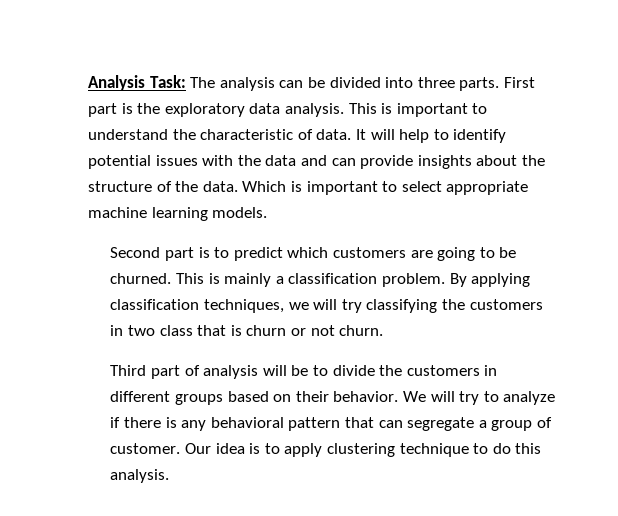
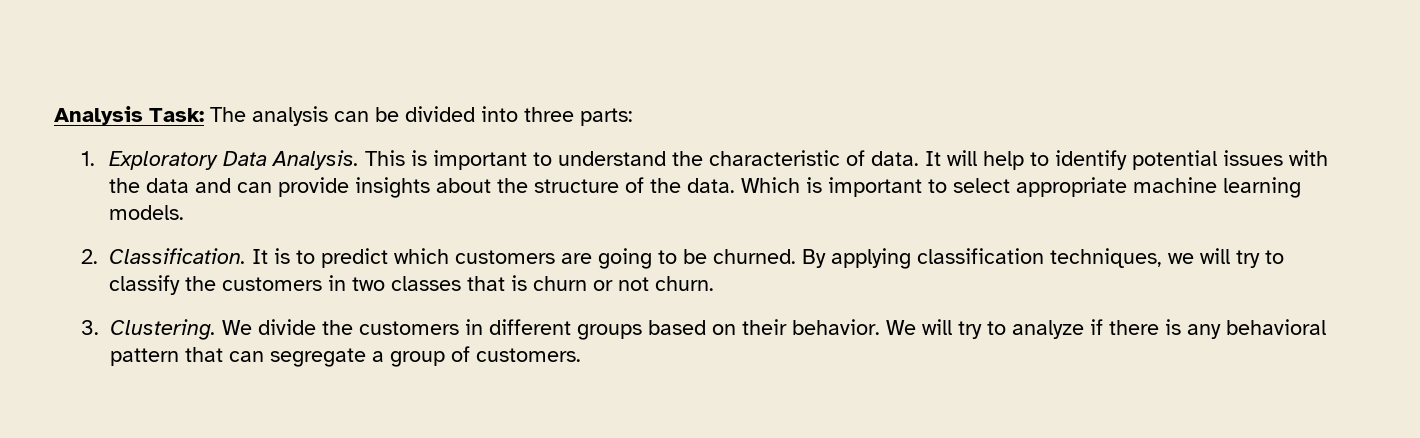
[459,77,535,91] [88,103,344,117] parts. First part is the exploratory data analysis. -> [580,108,633,126] [81,150,359,170] parts: // 1. Exploratory Data Analysis.
[110,247,195,261] Second part -> [81,248,269,264] 2. Classification. It
[176,273,445,287] This is mainly a classification problem. -> (797, 256) none
[366,299,438,313] classifying -> [1265,250,1285,264] [109,275,181,295] to classify
[159,325,193,336] class -> [391,276,462,291] classes
[110,365,328,379] Third part of analysis will be to -> [81,319,253,340] 3. Clustering. We
[110,443,542,457] [110,469,170,483] customer. Our idea is to apply clustering technique to do this analysis. -> [476,348,582,362] customers.

